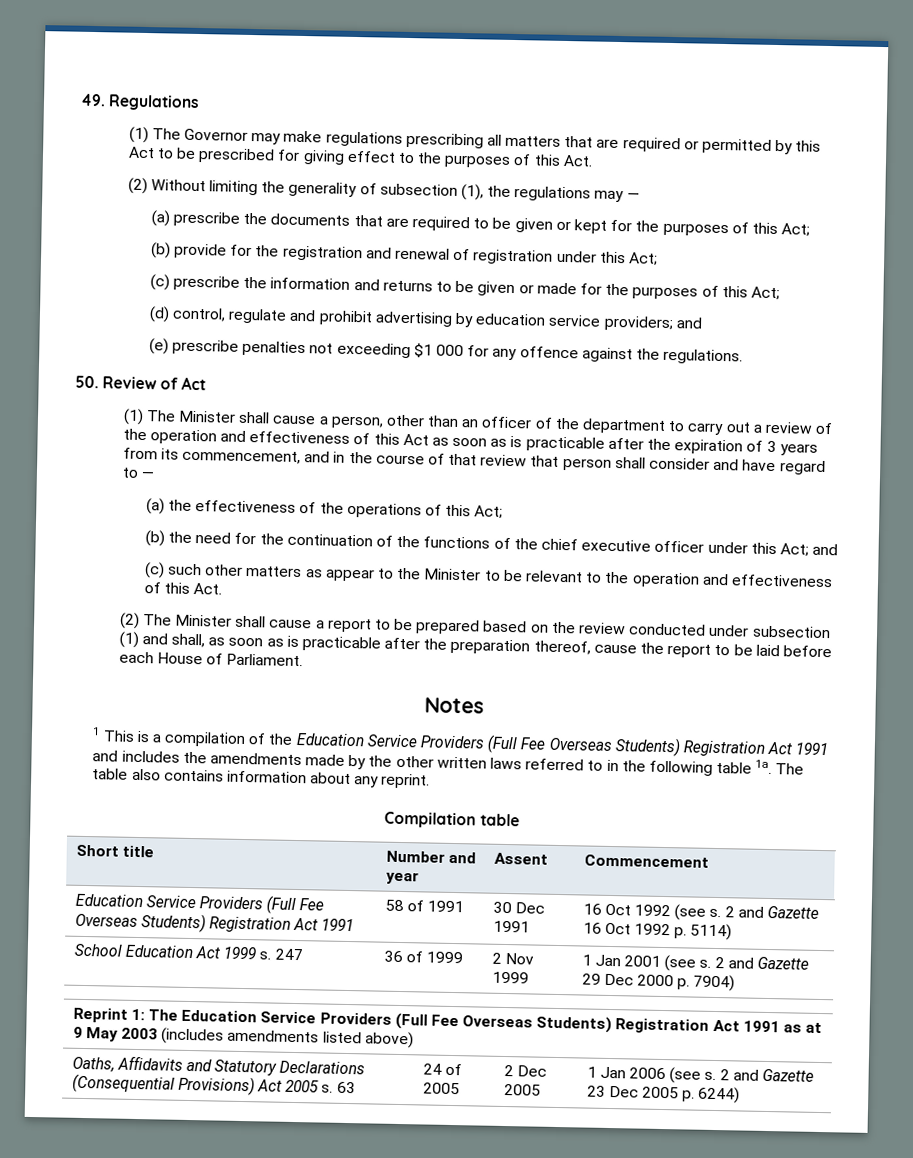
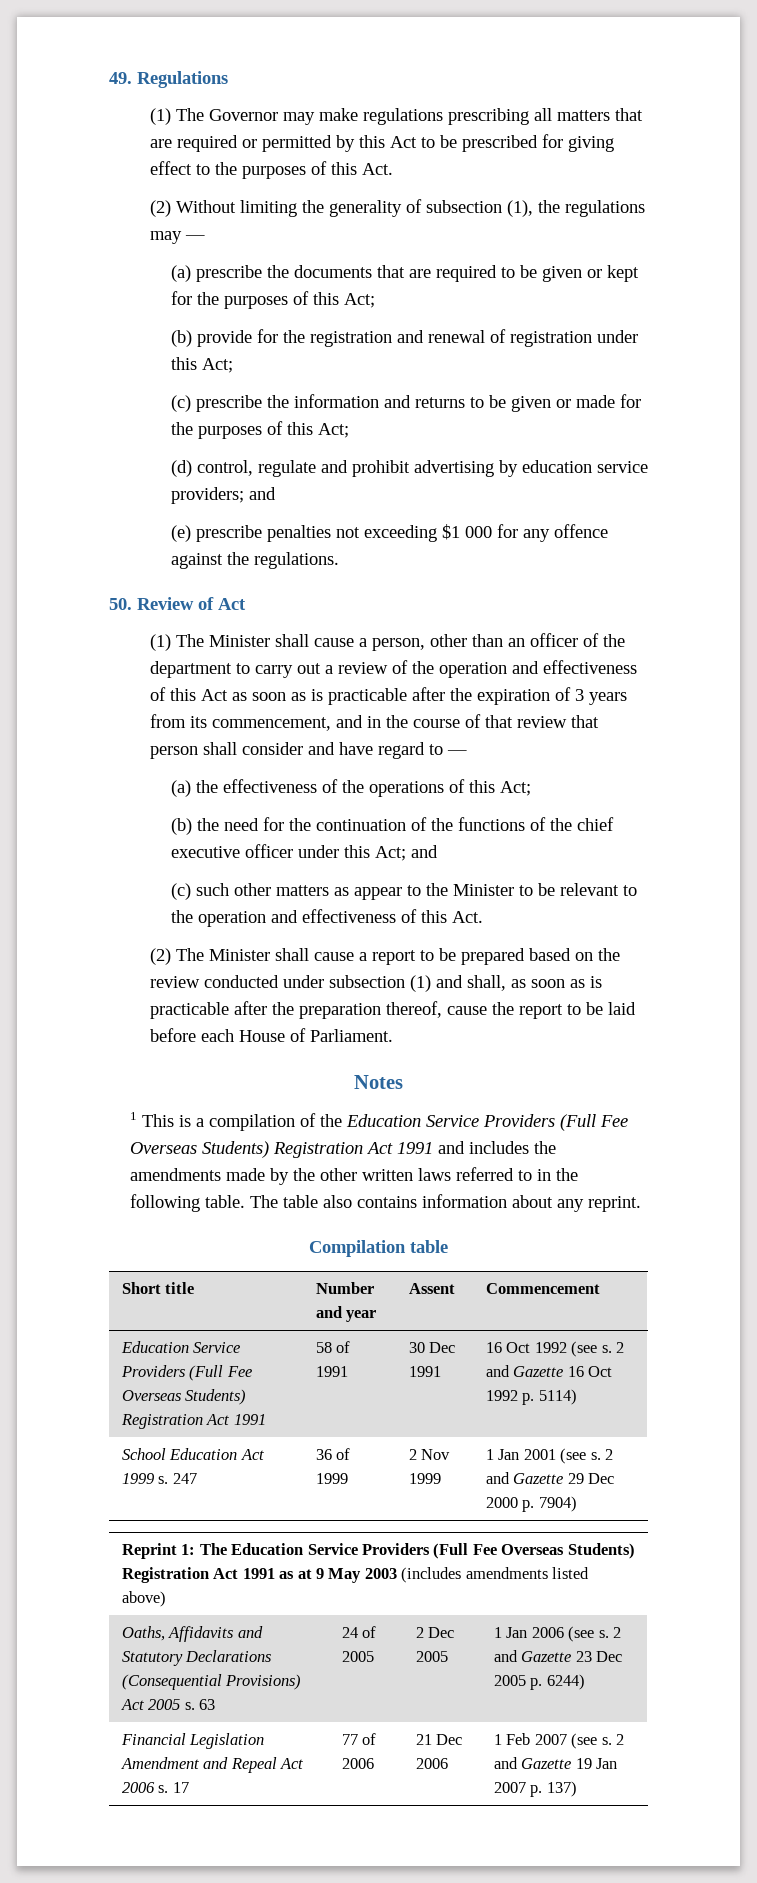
[716,759,773,775] table 1a. -> [204,1195,245,1208] table.
(741, 1095) none -> [120,1733,265,1749] [120,1757,304,1773] [121,1782,189,1793] [341,1733,377,1745] [341,1758,374,1769] [415,1734,463,1745] [415,1758,448,1769] [493,1733,625,1749] [493,1757,618,1769] [493,1781,577,1797] // Financial Legislation Amendment and Repeal Act 2006 s. 17 | 77 of 2006 | 21 Dec 2006 | 1 Feb 2007 (see s. 2 and Gazette 19 Jan 2007 p. 137)

